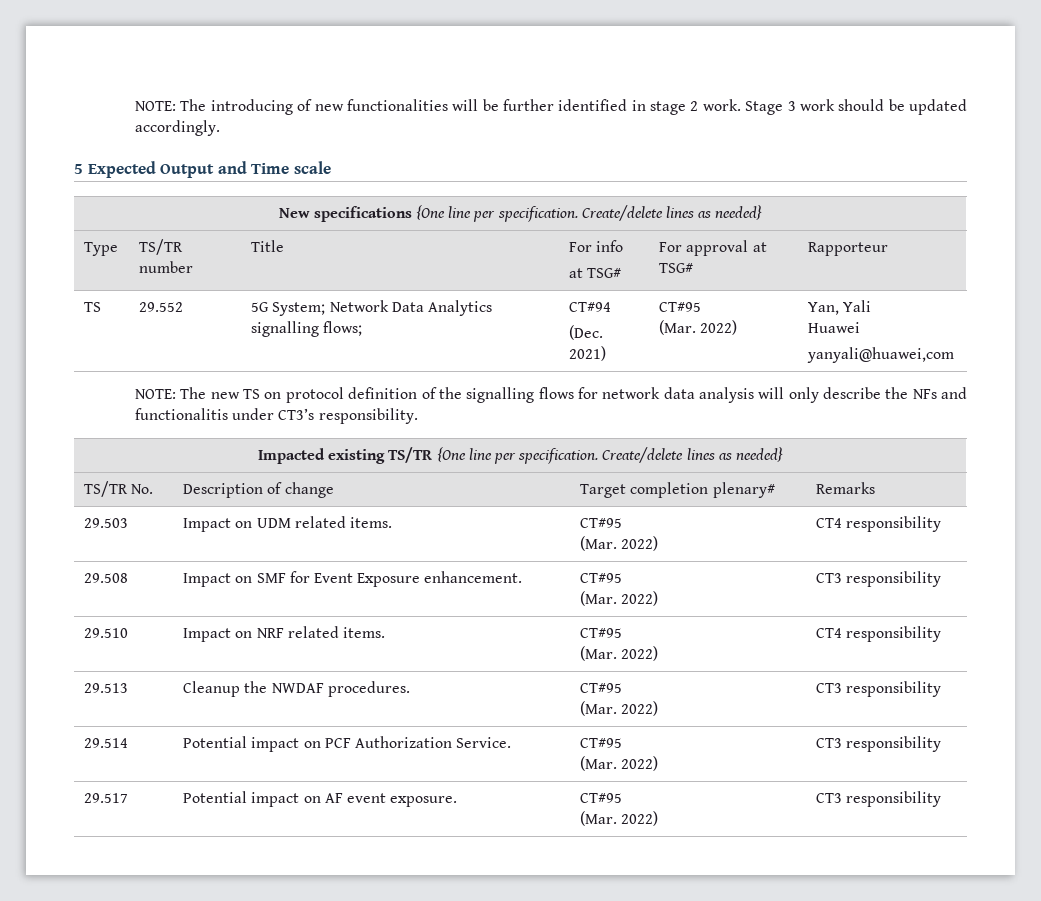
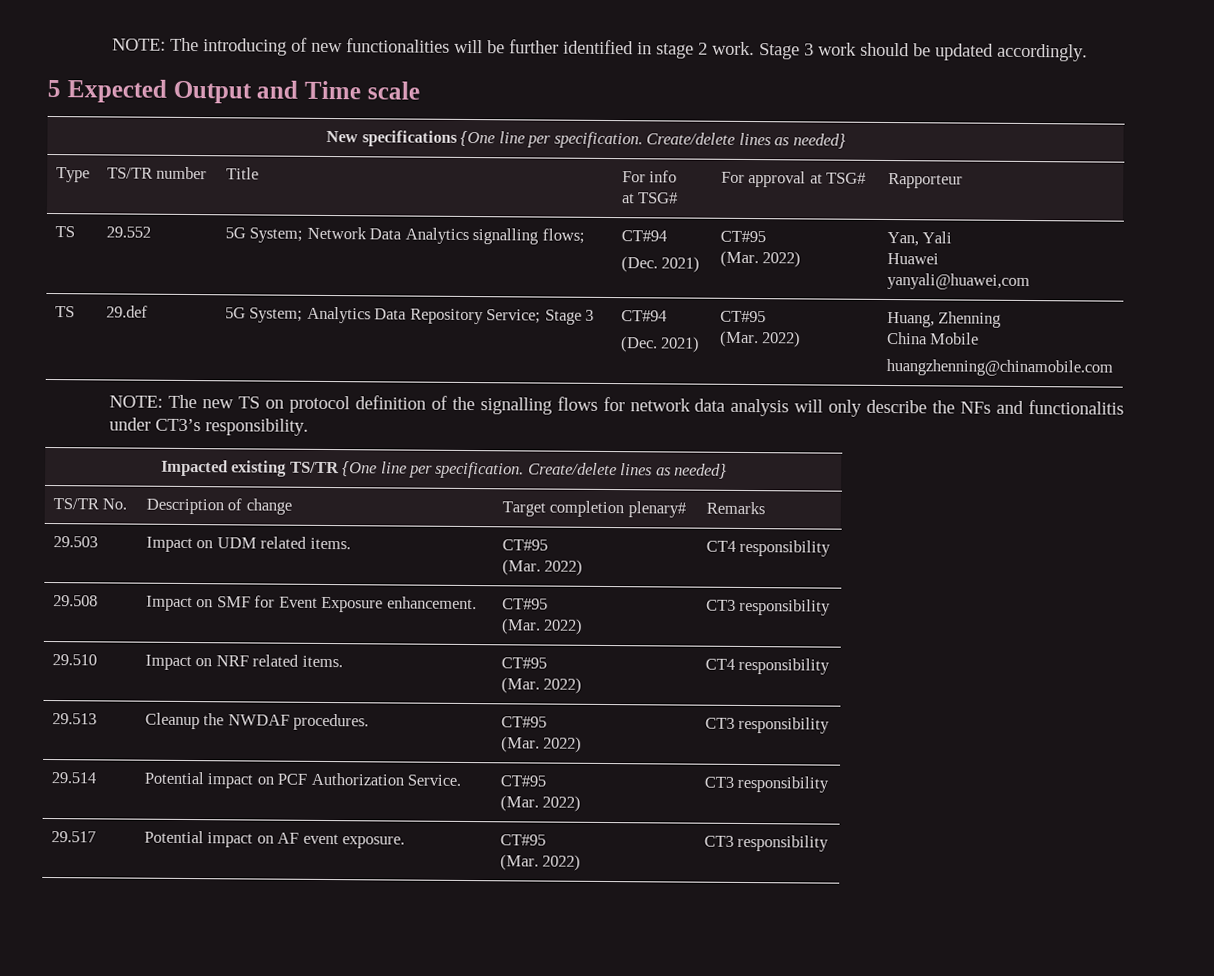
(955, 355) none -> [54,306,75,318] [105,305,148,318] [224,306,594,325] [620,310,667,322] [619,336,701,353] [719,310,766,323] [719,330,802,348] [886,311,1002,328] [886,331,980,345] [885,358,1113,377] // TS | 29.def | 5G System; Analytics Data Repository Service; Stage 3 | CT#94 // (Dec. 2021) | CT#95 // (Mar. 2022) | Huang, Zhenning // China Mobile // huangzhenning@chinamobile.com

